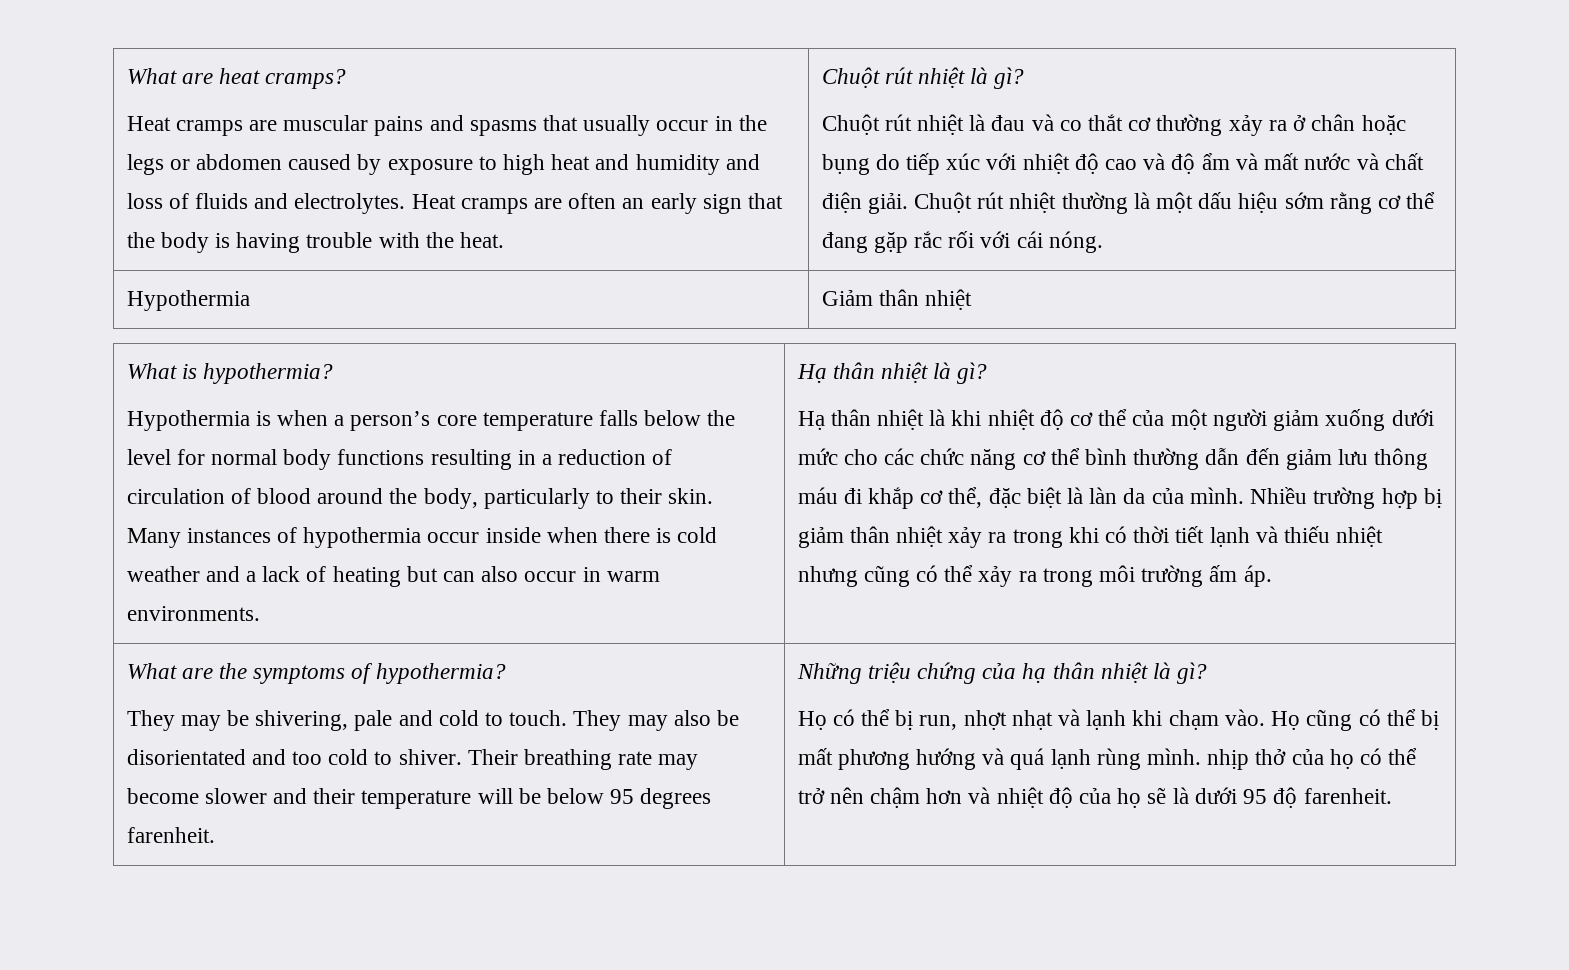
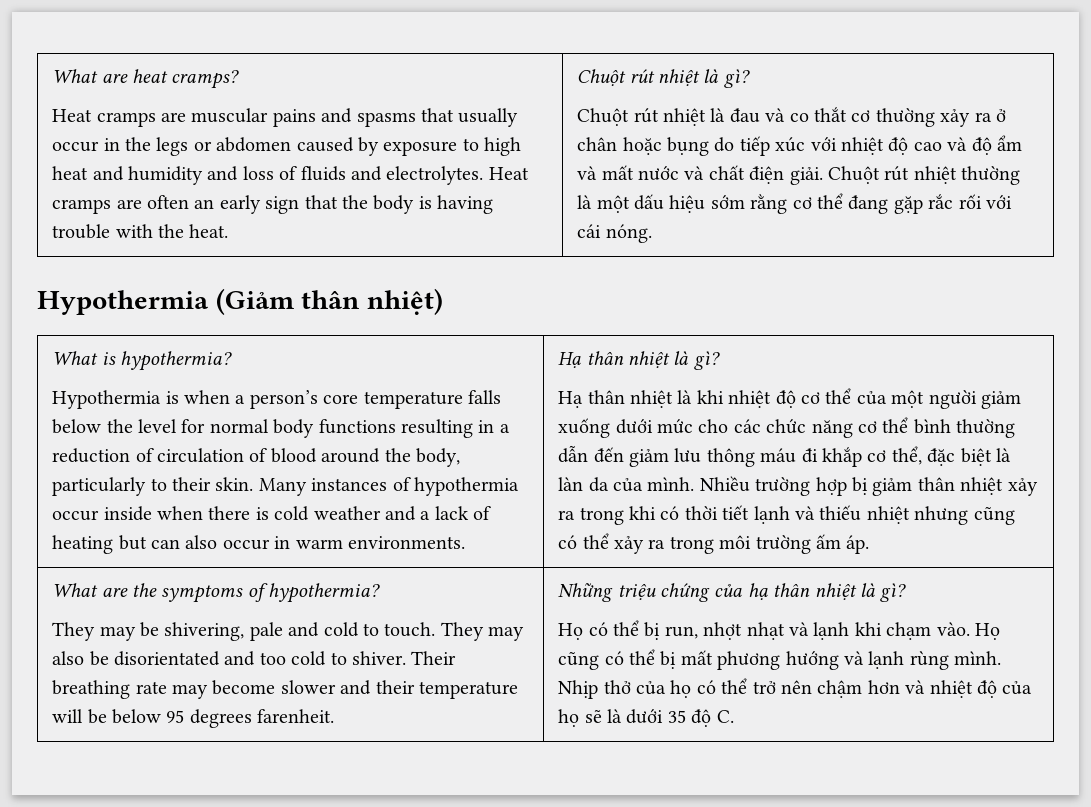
[126,290,250,311] [821,289,972,310] // Hypothermia | Giảm thân nhiệt -> [37,288,443,315] // Hypothermia (Giảm thân nhiệt)
[1010,748,1045,770] quá -> (865, 658) none
[1207,749,1250,770] nhịp -> [558,680,599,699] Nhịp
[1243,787,1392,808] 95 độ farenheit. -> [667,709,734,727] 35 độ C.

